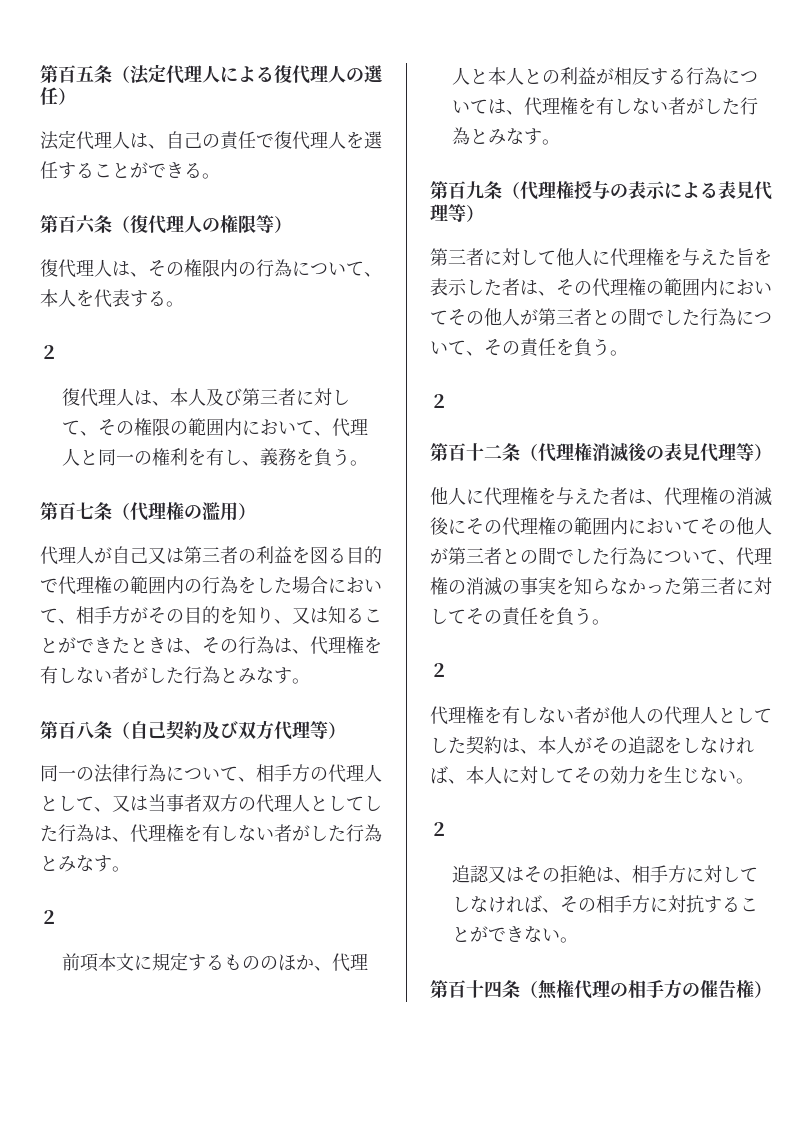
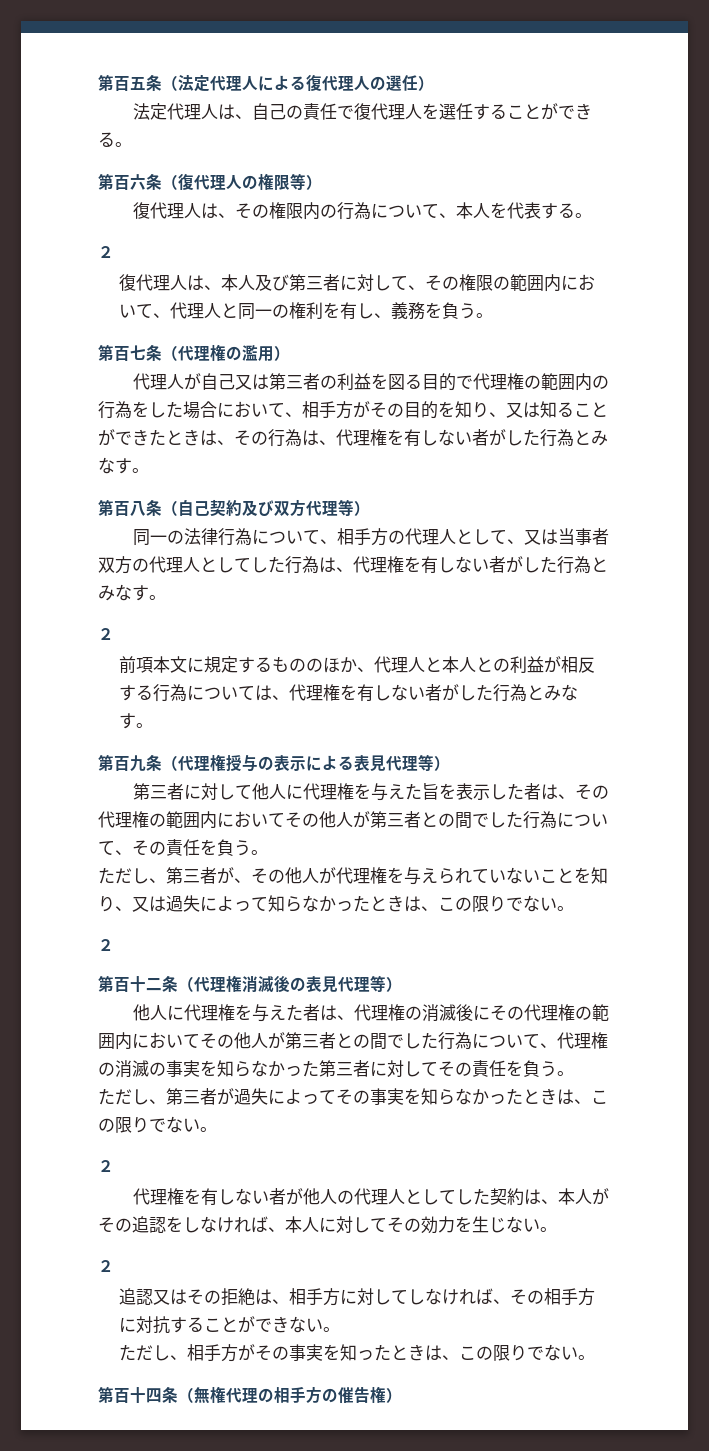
(628, 353) none -> [98,867,608,885] [98,895,574,912] // ただし、第三者が、その他人が代理権を与えられていないことを知り、又は過失によって知らなかったときは、この限りでない。
(610, 622) none -> [98,1088,608,1105] [98,1116,217,1133] // ただし、第三者が過失によってその事実を知らなかったときは、この限りでない。
(579, 940) none -> [119,1344,596,1362] // ただし、相手方がその事実を知ったときは、この限りでない。

